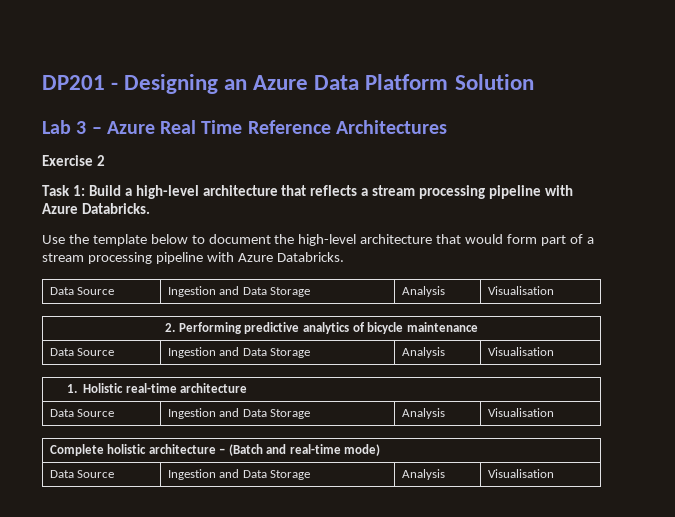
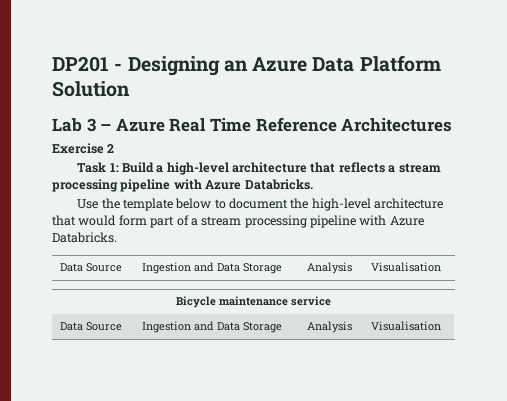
[165,322,404,334] 2. Performing predictive analytics of bicycle -> [176,296,216,308] Bicycle
[49,348,115,356] [167,347,311,358] [401,347,445,358] [487,347,554,356] [66,383,248,393] [49,409,115,417] [167,408,311,419] [401,408,445,419] [487,408,554,417] [49,444,381,456] [49,470,115,478] [167,469,311,480] [401,469,445,480] [487,469,554,478] // Data Source | Ingestion and Data Storage | Analysis | Visualisation // 1. Holistic real-time architecture // Data Source | Ingestion and Data Storage | Analysis | Visualisation // Complete holistic architecture – (Batch and real-time mode) // Data Source | Ingestion and Data Storage | Analysis | Visualisation -> [291,296,331,306] [59,322,122,331] [141,321,282,333] [306,321,352,333] [370,321,441,331] service // Data Source | Ingestion and Data Storage | Analysis | Visualisation

